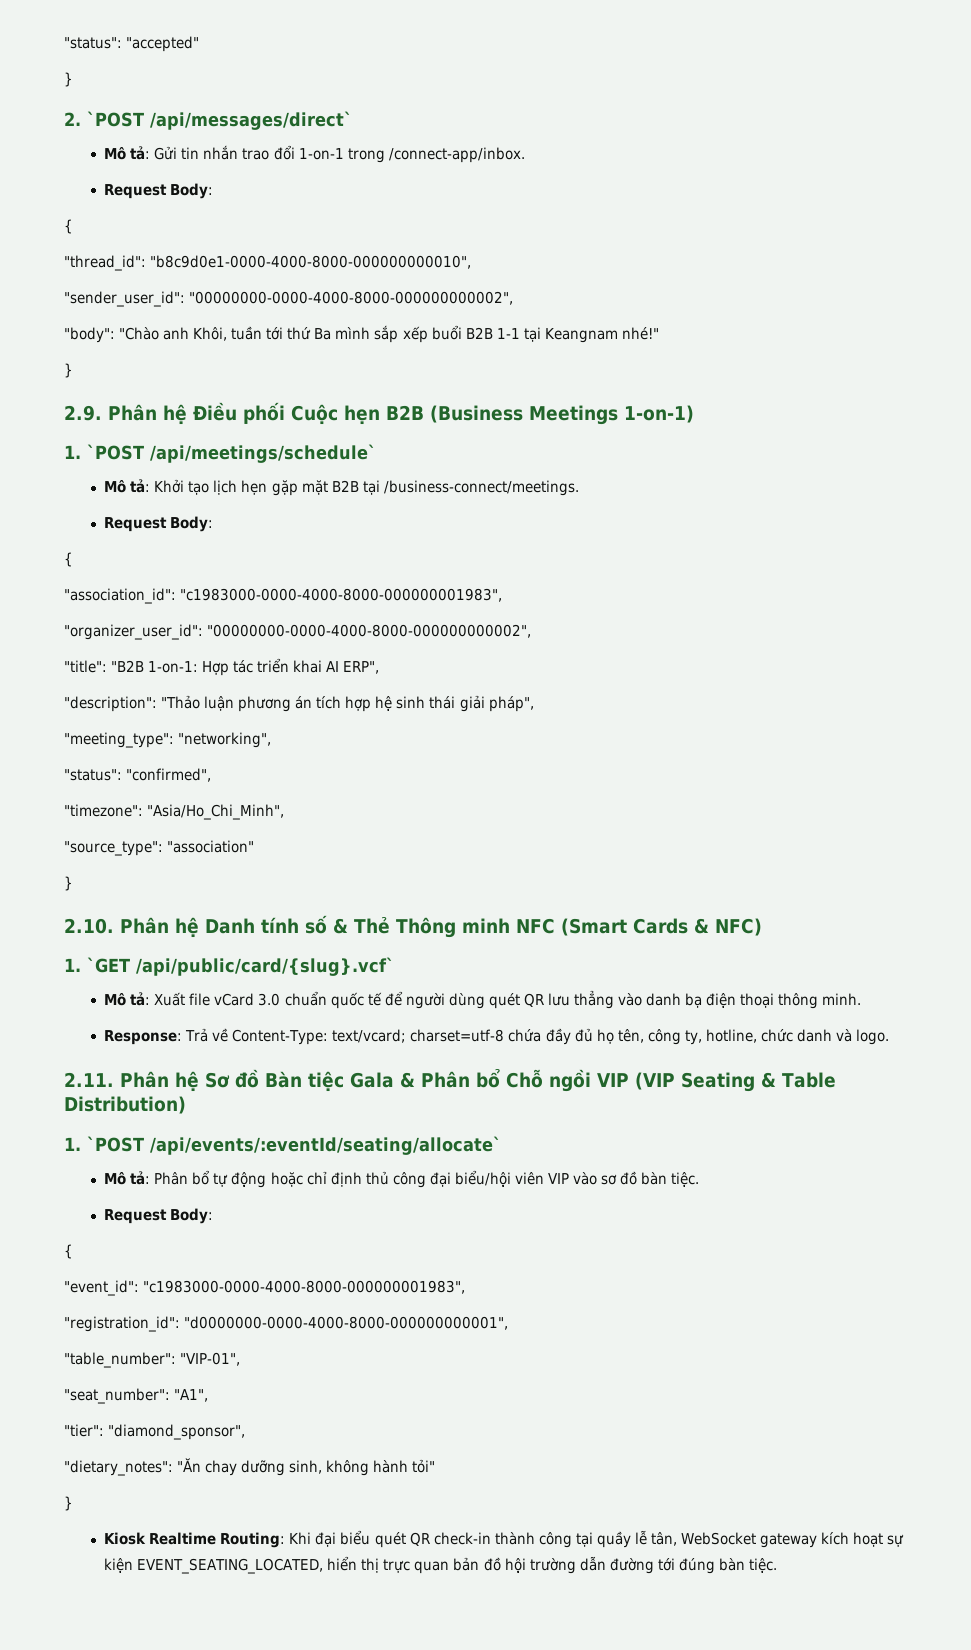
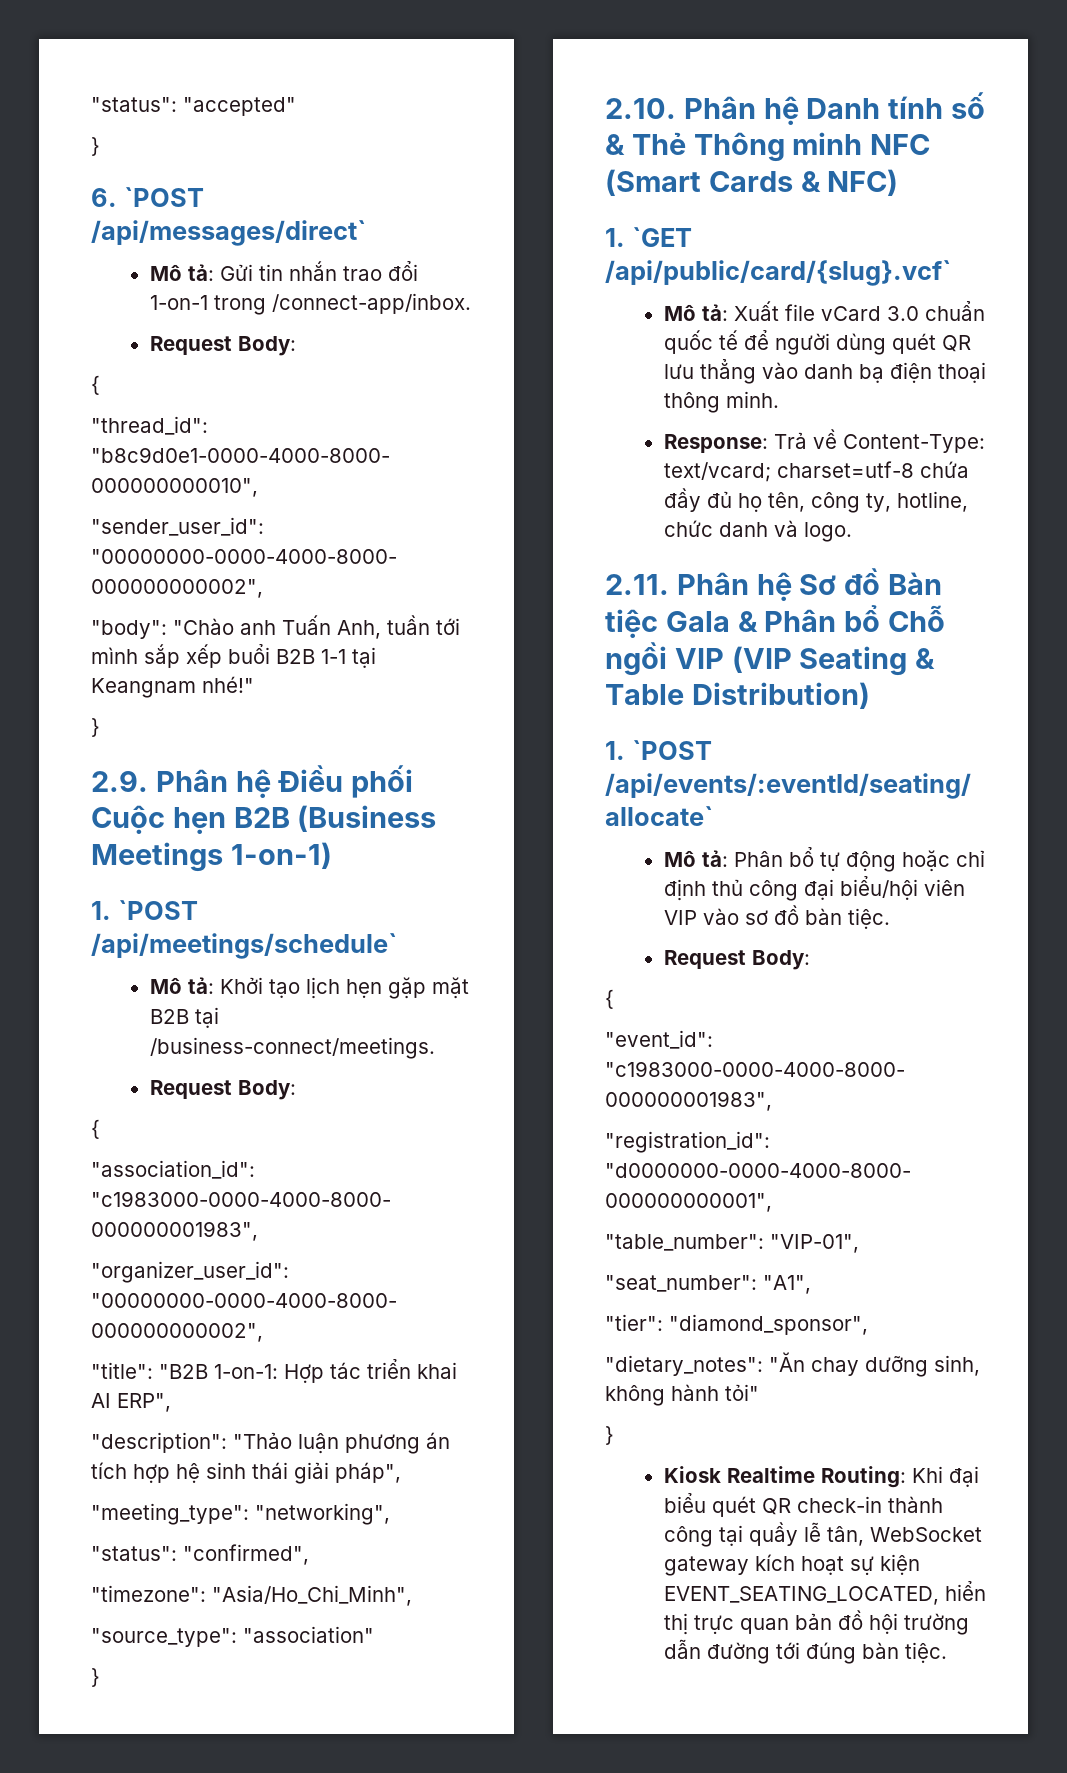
[64,112,81,126] 2. -> [91,188,117,207] 6.
[193,326,332,341] Khôi, tuần tới thứ Ba -> [282,615,460,639] Tuấn Anh, tuần tới

